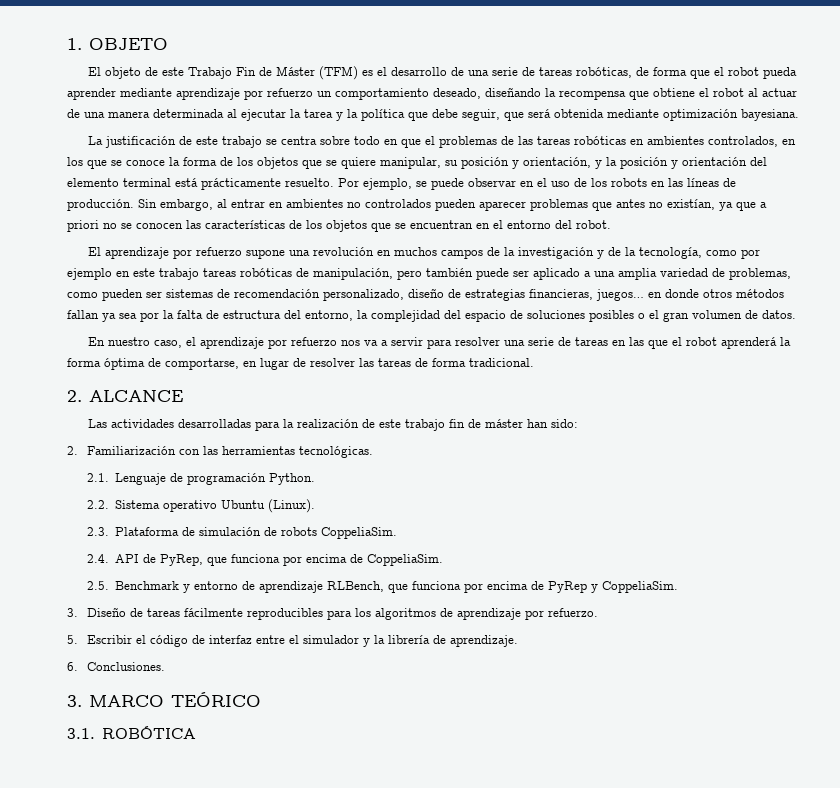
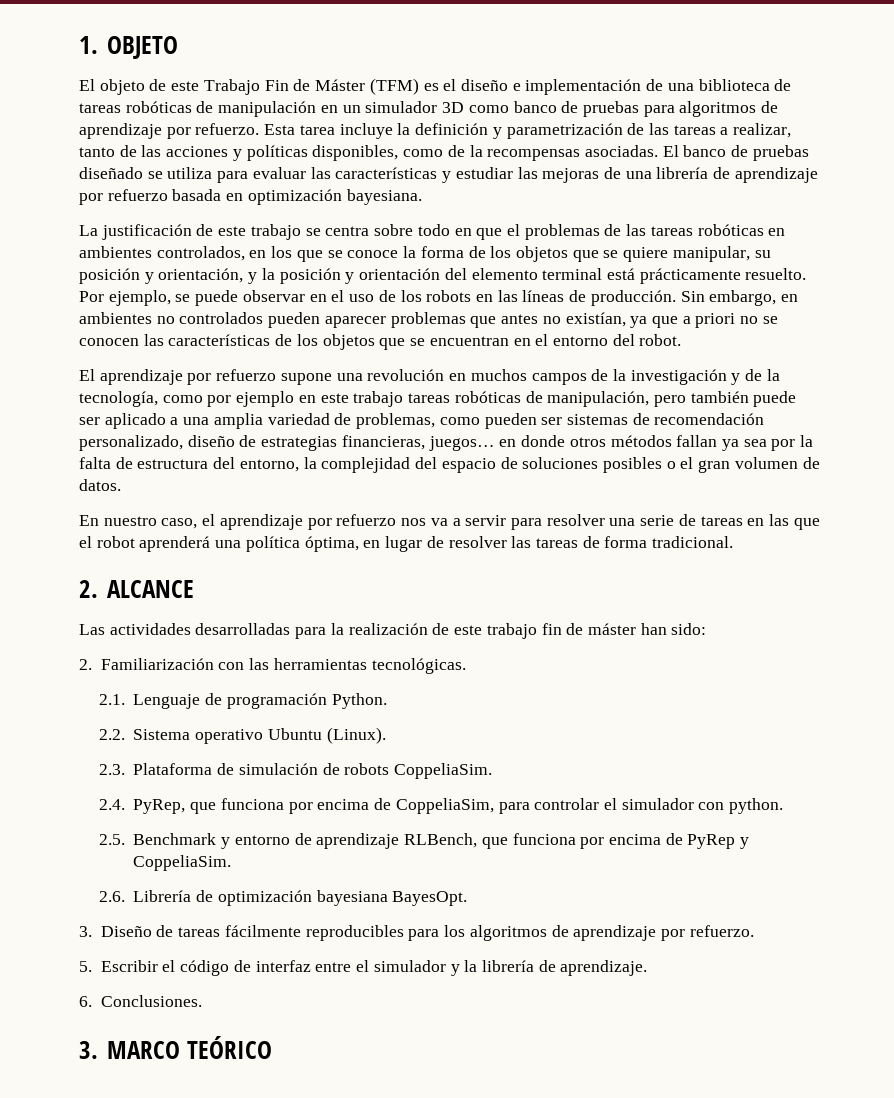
[390,67,797,79] [67,87,797,100] [67,109,659,121] desarrollo de una serie de tareas robóticas, de forma que el robot pueda aprender mediante aprendizaje por refuerzo un comportamiento deseado, diseñando la recompensa que obtiene el robot al actuar de una manera determinada al ejecutar la tarea y la política que debe seguir, que será obtenida mediante -> [460,79,792,95] [79,101,779,117] [79,123,792,139] [79,145,809,161] [79,167,818,183] [79,189,244,205] diseño e implementación de una biblioteca de tareas robóticas de manipulación en un simulador 3D como banco de pruebas para algoritmos de aprendizaje por refuerzo. Esta tarea incluye la definición y parametrización de las tareas a realizar, tanto de las acciones y políticas disponibles, como de la recompensas asociadas. El banco de pruebas diseñado se utiliza para evaluar las características y estudiar las mejoras de una librería de aprendizaje por refuerzo basada en
[217,199,265,208] al entrar -> (777, 298) none
[779,337,791,346] [67,358,239,370] la forma óptima de comportarse, -> [215,536,359,552] una política óptima,
[115,554,157,563] API de -> (125, 804) none
[367,554,444,566] CoppeliaSim. -> [395,798,784,814] CoppeliaSim, para controlar el simulador con python.
(679, 587) none -> [98,890,468,906] // 2.6. Librería de optimización bayesiana BayesOpt.
[67,726,196,739] // 3.1. ROBÓTICA -> (272, 1047) none

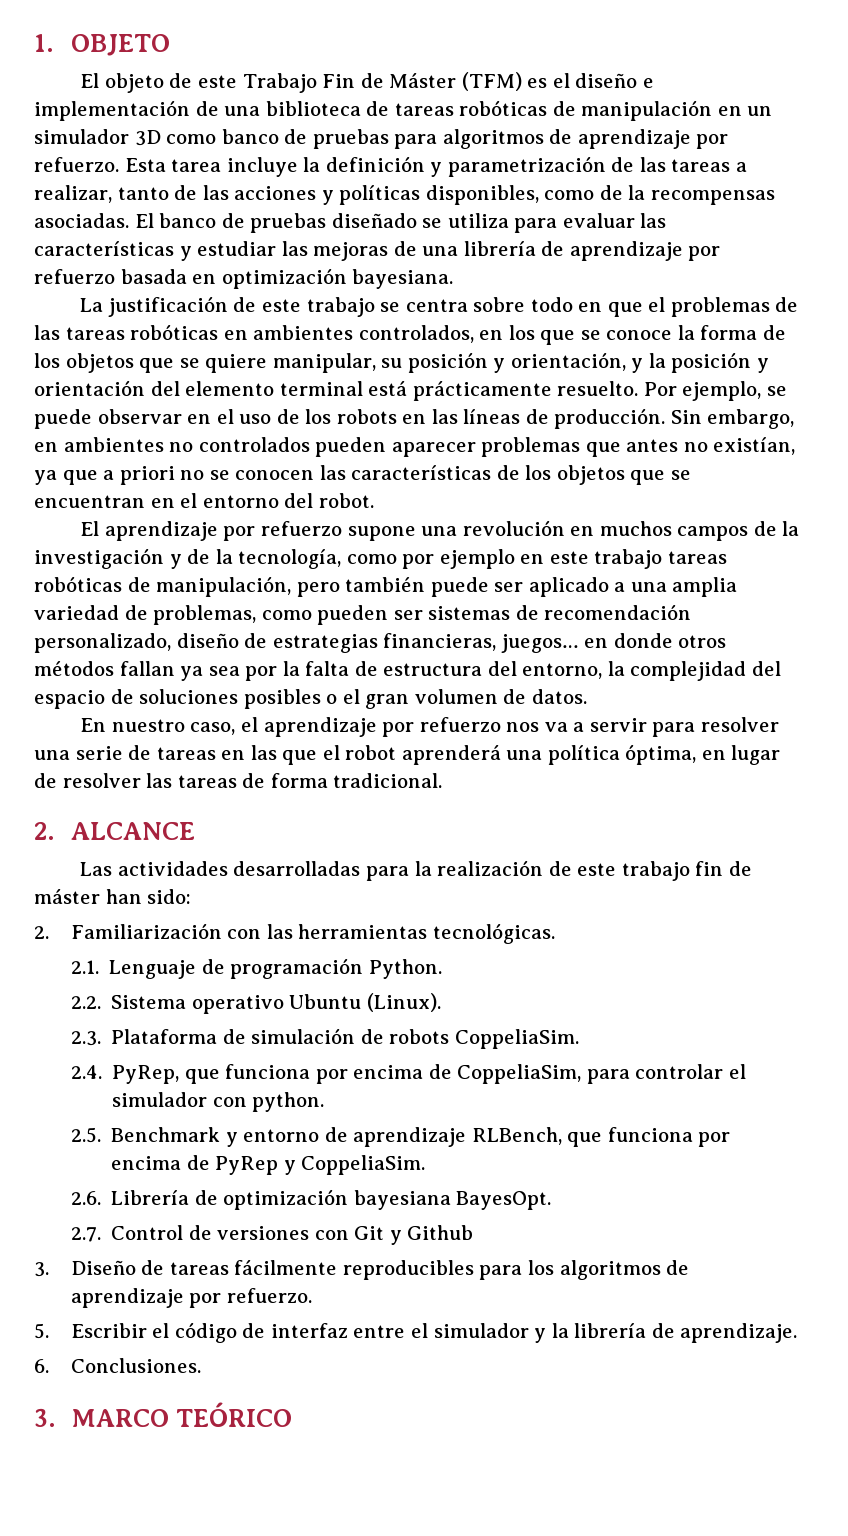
(468, 898) none -> [70,1225,474,1245] // 2.7. Control de versiones con Git y Github

